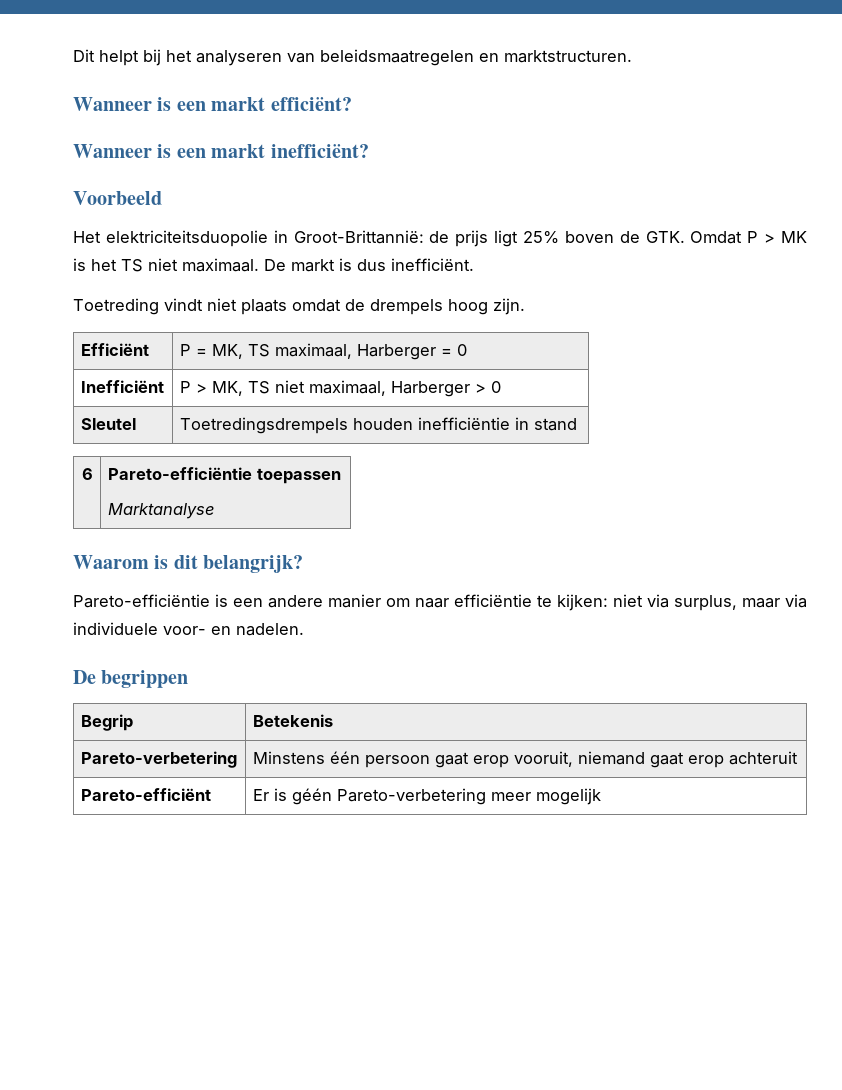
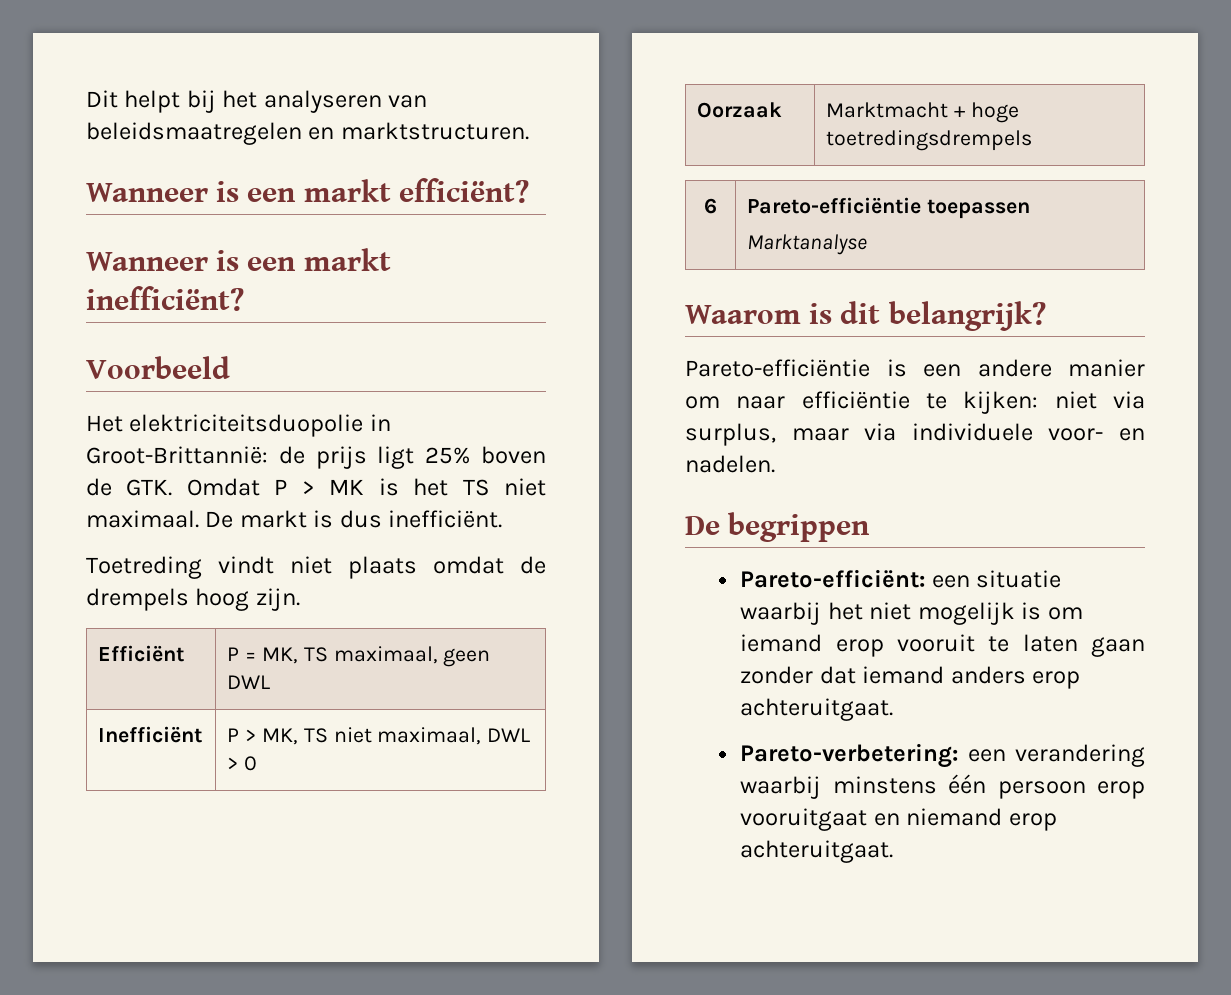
[356,344,467,360] Harberger = 0 -> [443,648,491,667] [227,675,271,689] geen DWL
[390,381,470,397] Harberger -> [487,728,531,742] DWL
[80,418,136,430] [179,417,577,434] Sleutel | Toetredingsdrempels houden inefficiëntie in stand -> [697,102,783,118] [826,102,1019,123] [826,130,1033,151] Oorzaak | Marktmacht + hoge toetredingsdrempels
[80,714,133,731] [252,714,333,727] [80,751,237,768] [252,751,798,768] [80,788,211,801] [252,788,601,805] // Begrip | Betekenis // Pareto-verbetering | Minstens één persoon gaat erop vooruit, niemand gaat erop achteruit // Pareto-efficiënt | Er is géén Pareto-verbetering meer mogelijk -> [740,569,1062,588] [740,602,1083,625] [740,634,1145,657] [740,666,1081,689] [740,698,894,721] [740,743,1145,768] [740,774,1145,799] [740,808,1057,831] [740,840,894,863] // Pareto-efficiënt: een situatie waarbij het niet mogelijk is om iemand erop vooruit te laten gaan zonder dat iemand anders erop achteruitgaat. // Pareto-verbetering: een verandering waarbij minstens één persoon erop vooruitgaat en niemand erop achteruitgaat.

